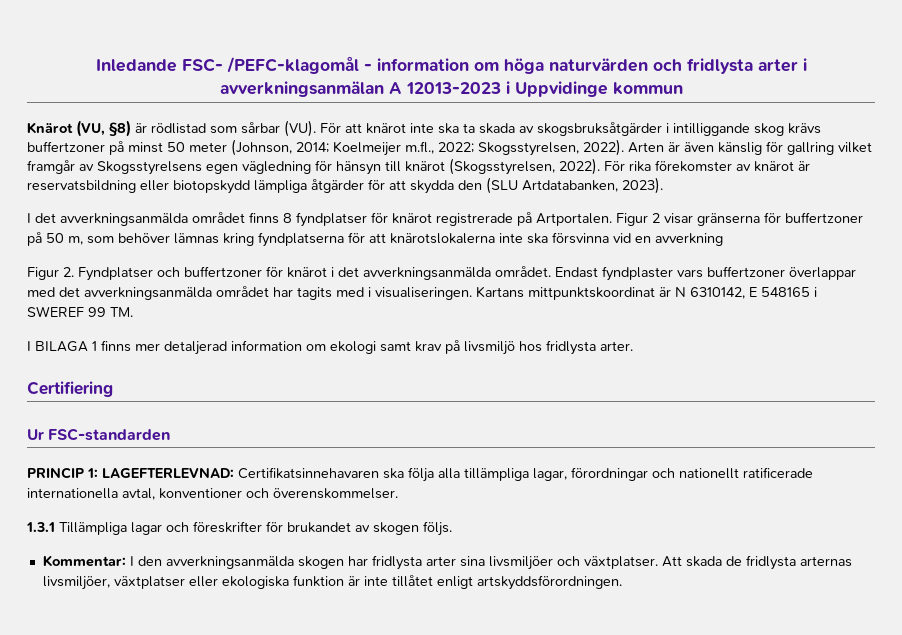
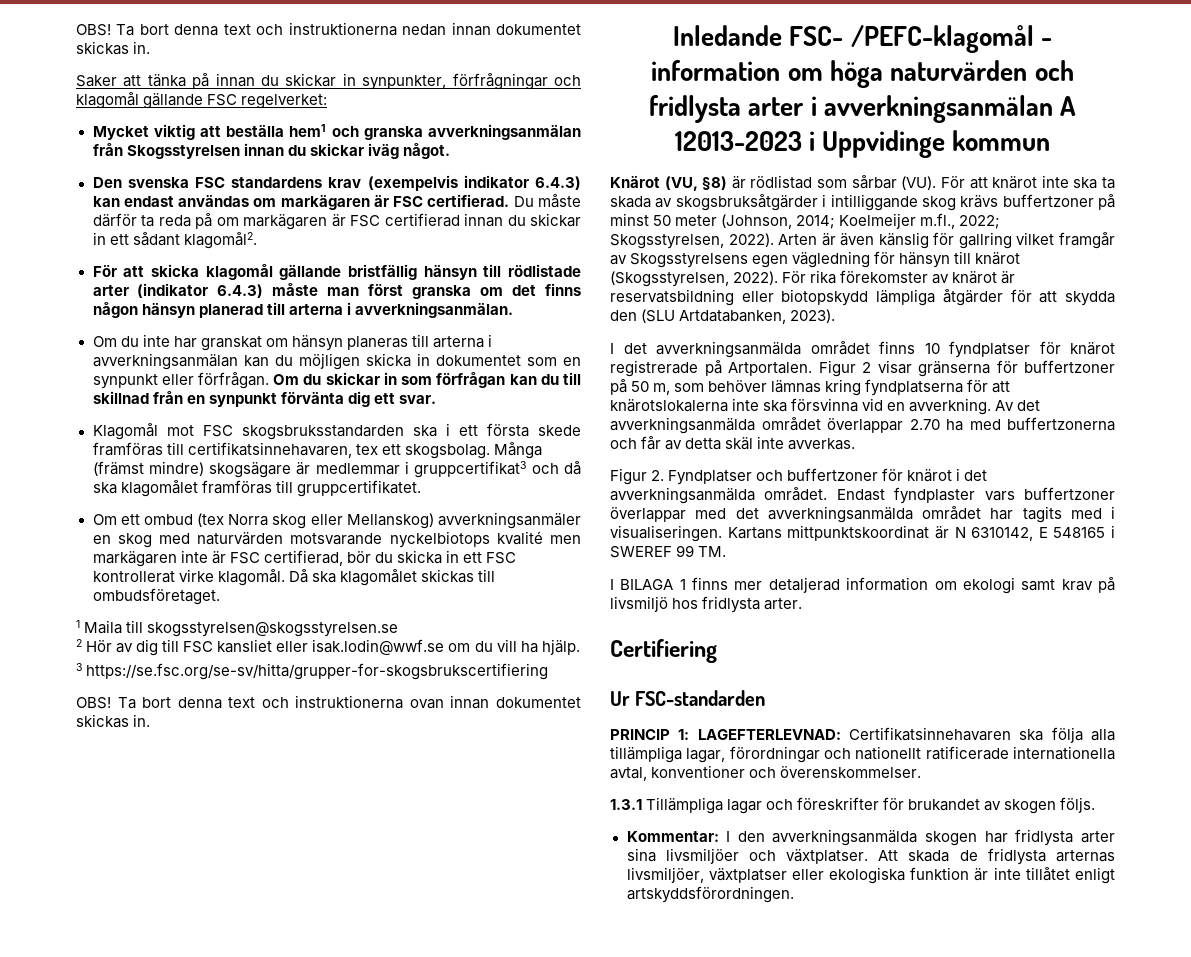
(95, 65) none -> [76,22,581,36] [76,41,151,55] [76,73,581,90] [76,92,328,109] [92,124,581,140] [92,143,450,159] [92,175,581,191] [92,194,581,210] [92,213,581,230] [92,232,257,249] [92,264,581,280] [92,283,582,299] [92,302,513,318] [92,334,493,351] [92,353,581,370] [92,372,582,389] [92,391,436,407] [92,423,581,440] [92,442,542,459] [92,461,581,478] [92,480,421,497] [92,512,581,529] [92,531,581,548] [92,550,517,567] [92,569,495,586] [92,588,220,605] [76,620,399,637] [76,639,580,656] [76,663,549,680] [76,695,581,709] [76,714,151,728] OBS! Ta bort denna text och instruktionerna nedan innan dokumentet skickas in. // Saker att tänka på innan du skickar in synpunkter, förfrågningar och klagomål gällande FSC regelverket: // Mycket viktig att beställa hem1 och granska avverkningsanmälan från Skogsstyrelsen innan du skickar iväg något. // Den svenska FSC standardens krav (exempelvis indikator 6.4.3) kan endast användas om markägaren är FSC certifierad. Du måste därför ta reda på om markägaren är FSC certifierad innan du skickar in ett sådant klagomål2. // För att skicka klagomål gällande bristfällig hänsyn till rödlistade arter (indikator 6.4.3) måste man först granska om det finns någon hänsyn planerad till arterna i avverkningsanmälan. // Om du inte har granskat om hänsyn planeras till arterna i avverkningsanmälan kan du möjligen skicka in dokumentet som en synpunkt eller förfrågan. Om du skickar in som förfrågan kan du till skillnad från en synpunkt förvänta dig ett svar. // Klagomål mot FSC skogsbruksstandarden ska i ett första skede framföras till certifikatsinnehavaren, tex ett skogsbolag. Många (främst mindre) skogsägare är medlemmar i gruppcertifikat3 och då ska klagomålet framföras till gruppcertifikatet. // Om ett ombud (tex Norra skog eller Mellanskog) avverkningsanmäler en skog med naturvärden motsvarande nyckelbiotops kvalité men markägaren inte är FSC certifierad, bör du skicka in ett FSC kontrollerat virke klagomål. Då ska klagomålet skickas till ombudsföretaget. // 1 Maila till skogsstyrelsen@skogsstyrelsen.se // 2 Hör av dig till FSC kansliet eller isak.lodin@wwf.se om du vill ha hjälp. // 3 https://se.fsc.org/se-sv/hitta/grupper-for-skogsbrukscertifiering // OBS! Ta bort denna text och instruktionerna ovan innan dokumentet skickas in. //
[283,213,292,223] 8 -> [924,343,940,354] 10
[655,233,723,246] avverkning -> [909,398,1041,415] [610,417,1115,434] [610,436,856,450] avverkning. Av det avverkningsanmälda området överlappar 2.70 ha med buffertzonerna och får av detta skäl inte avverkas.

